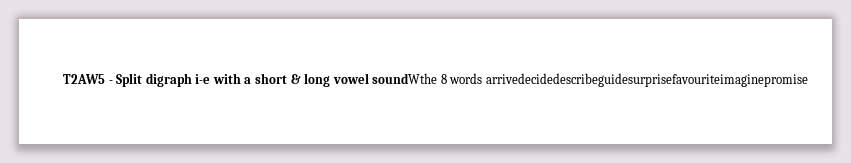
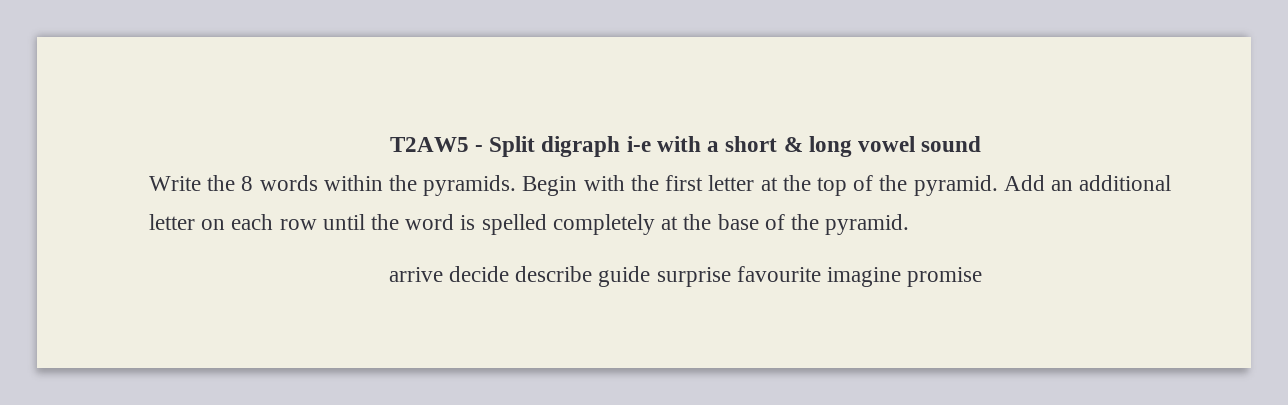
[372,73,808,87] soundWthe 8 words arrivedecidedescribeguidesurprisefavouriteimaginepromise -> [921,136,982,152] [149,175,1172,196] [149,214,910,235] [388,266,983,287] sound // Write the 8 words within the pyramids. Begin with the first letter at the top of the pyramid. Add an additional letter on each row until the word is spelled completely at the base of the pyramid. // arrive decide describe guide surprise favourite imagine promise

